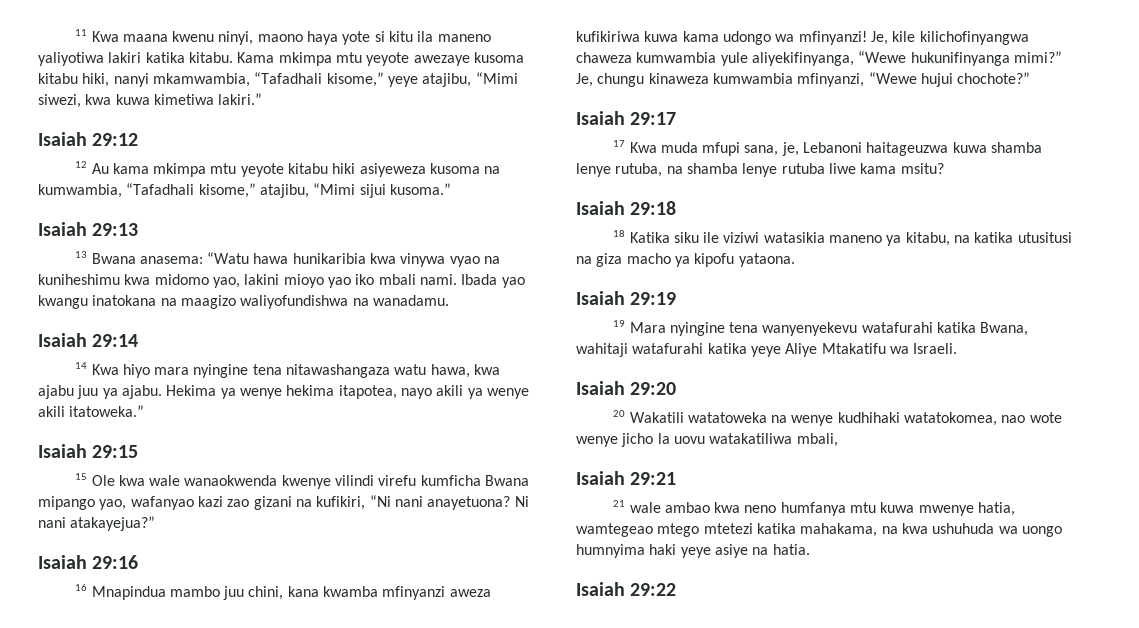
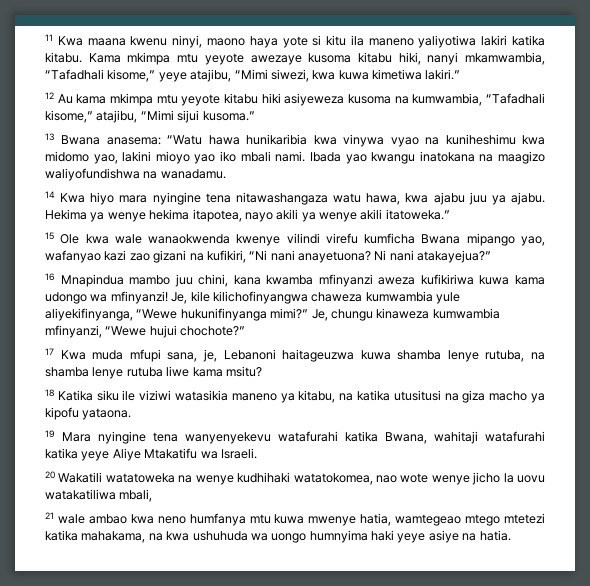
[38,132,139,146] // Isaiah 29:12 -> (461, 74) none
[38,222,139,236] // Isaiah 29:13 -> (255, 116) none
[38,333,139,347] // Isaiah 29:14 -> (226, 174) none
[38,444,139,458] // Isaiah 29:15 -> (450, 214) none
[38,555,139,569] // Isaiah 29:16 -> (492, 256) none
[576,111,677,125] // Isaiah 29:17 -> (246, 331) none
[576,201,677,215] // Isaiah 29:18 -> (262, 371) none
[576,291,677,305] // Isaiah 29:19 -> (132, 414) none
[576,381,677,395] // Isaiah 29:20 -> (257, 453) none
[576,471,677,485] // Isaiah 29:21 -> (153, 495) none
[576,582,677,596] // Isaiah 29:22 -> (511, 535) none

